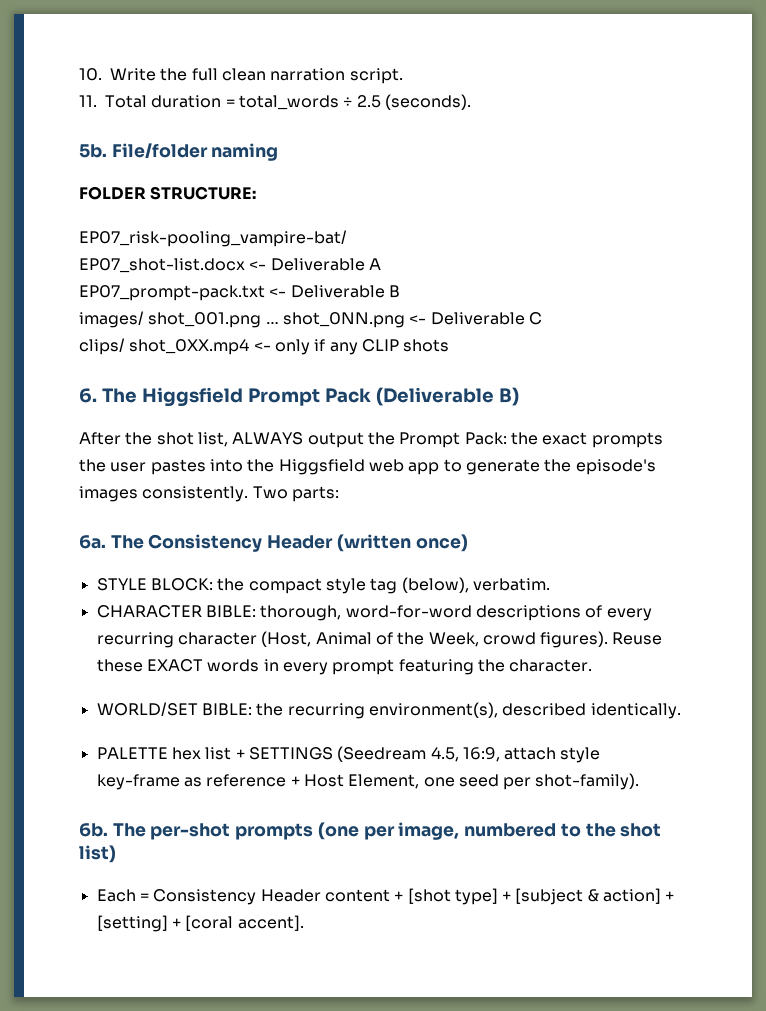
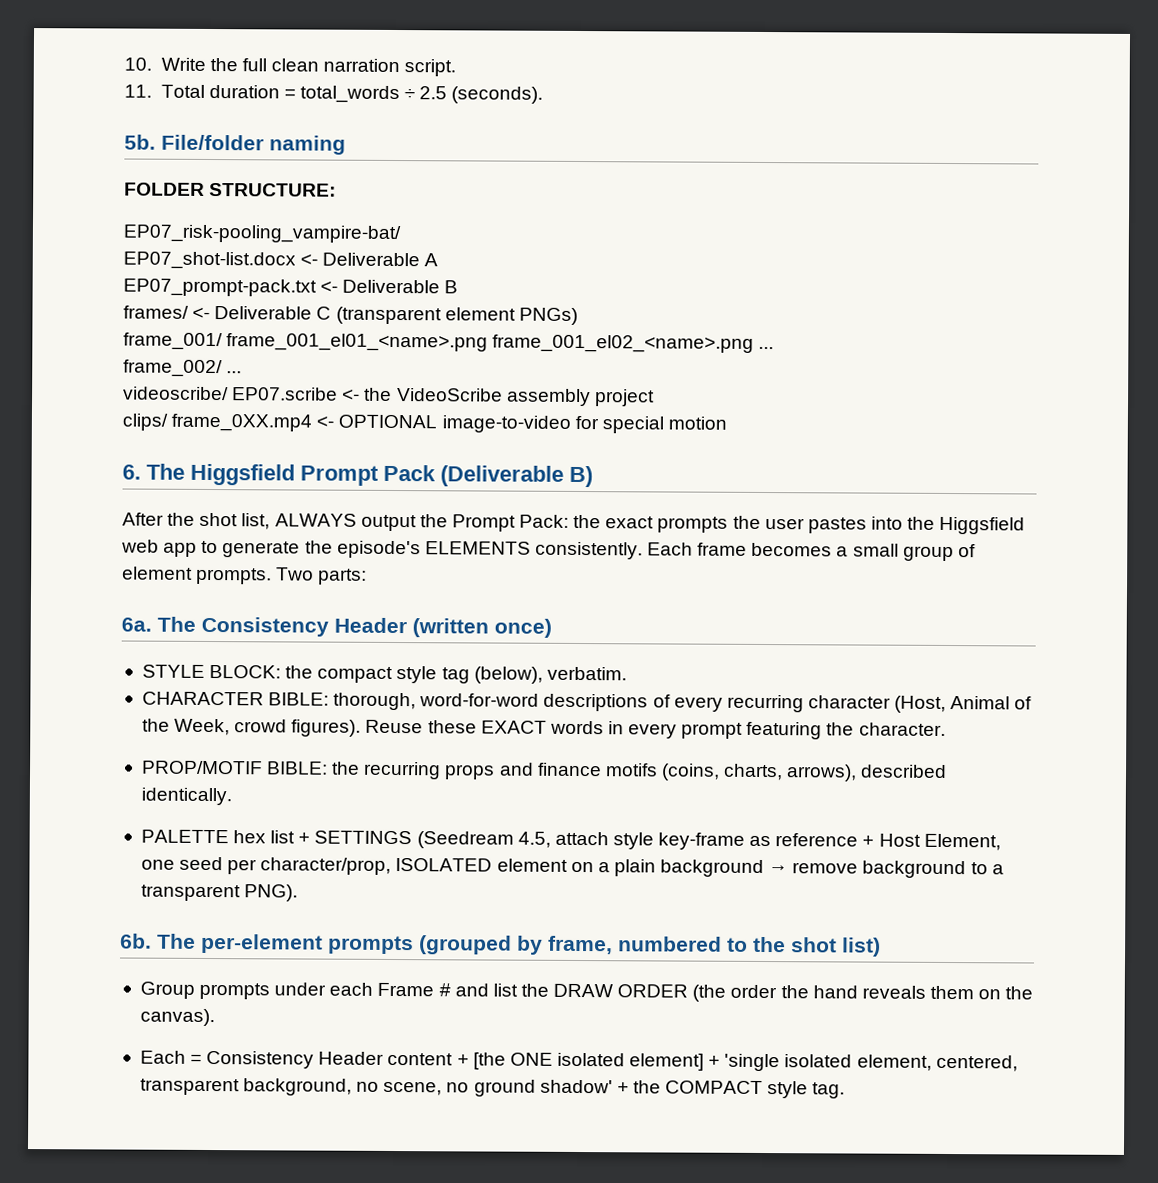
[79,311,405,328] images/ shot_001.png … shot_0NN.png -> [123,305,189,319] frames/
[79,338,450,355] // clips/ shot_0XX.mp4 <- only if any CLIP shots -> [335,306,578,325] [123,332,775,353] [123,359,243,378] [123,386,655,407] [122,413,727,434] (transparent element PNGs) // frame_001/ frame_001_el01_<name>.png frame_001_el02_<name>.png ... // frame_002/ ... // videoscribe/ EP07.scribe <- the VideoScribe assembly project // clips/ frame_0XX.mp4 <- OPTIONAL image-to-video for special motion
[79,486,249,502] images consistently. -> [424,541,976,562] [122,566,273,585] ELEMENTS consistently. Each frame becomes a small group of element prompts.
[96,702,198,716] WORLD/SET -> [141,760,263,775] PROP/MOTIF
[368,702,498,718] environment(s), -> [444,762,858,782] props and finance motifs (coins, charts, arrows),
[462,747,500,762] 16:9, -> (551, 839) none
[535,773,640,790] [79,822,460,840] shot-family). // 6b. The per-shot prompts (one per image, -> [260,857,1004,879] [140,884,299,902] [120,933,613,955] character/prop, ISOLATED element on a plain background → remove background to a transparent PNG). // 6b. The per-element prompts (grouped by frame,
(116, 854) none -> [139,981,1034,1002] [139,1008,215,1027] // Group prompts under each Frame # and list the DRAW ORDER (the order the hand reveals them on the canvas).
[407,888,675,905] [96,915,304,932] [shot type] + [subject & action] + [setting] + [coral accent]. -> [472,1052,1018,1072] [139,1078,846,1099] [the ONE isolated element] + 'single isolated element, centered, transparent background, no scene, no ground shadow' + the COMPACT style tag.

